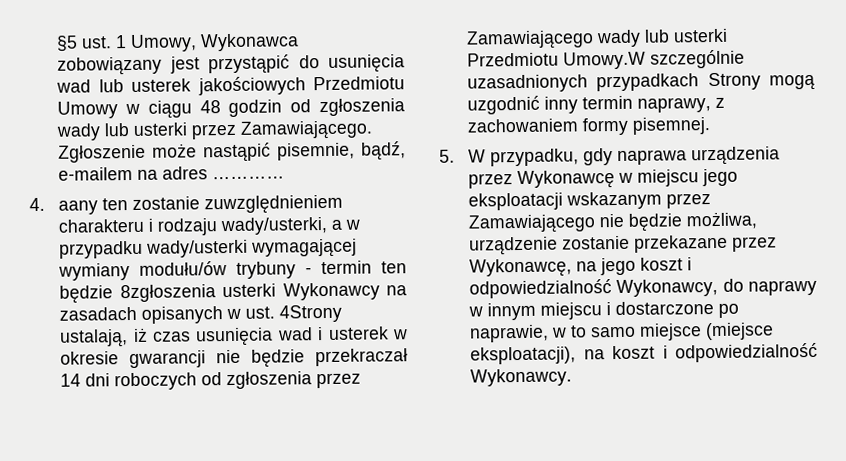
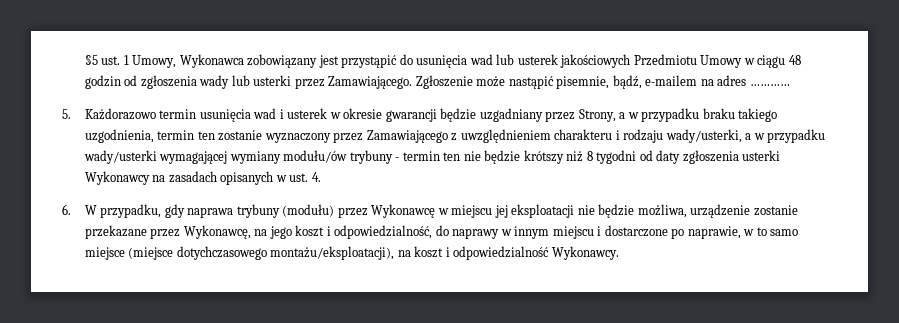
[29,194,344,215] 4. aany ten zostanie zuwzględnieniem -> [62,108,778,122] [84,129,551,143] 5. Każdorazowo termin usunięcia wad i usterek w okresie gwarancji będzie uzgadniany przez Strony, a w przypadku braku takiego uzgodnienia, termin ten zostanie wyznaczony przez Zamawiającego z uwzględnieniem
[59,284,216,304] będzie 8zgłoszenia -> [463,150,739,164] nie będzie krótszy niż 8 tygodni od daty zgłoszenia
[279,304,343,323] [60,326,408,348] [60,348,408,369] [60,371,362,391] [466,28,729,50] [467,49,746,70] [467,72,815,93] [467,95,726,115] [467,117,712,136] [439,149,455,163] 4Strony ustalają, iż czas usunięcia wad i usterek w okresie gwarancji nie będzie przekraczał 14 dni roboczych od zgłoszenia przez Zamawiającego wady lub usterki Przedmiotu Umowy.W szczególnie uzasadnionych przypadkach Strony mogą uzgodnić inny termin naprawy, z zachowaniem formy pisemnej. // 5. -> [311,172,321,182] [62,204,71,215] 4. // 6.
[691,146,781,166] urządzenia -> [236,204,335,218] trybuny (modułu)
[702,168,739,187] [468,191,712,211] [468,214,597,234] jego eksploatacji wskazanym przez Zamawiającego -> [494,204,575,218] jej eksploatacji
[469,278,719,299] odpowiedzialność Wykonawcy, -> [334,225,433,239] odpowiedzialność,
[470,346,577,365] eksploatacji), -> [176,246,395,260] dotychczasowego montażu/eksploatacji),

